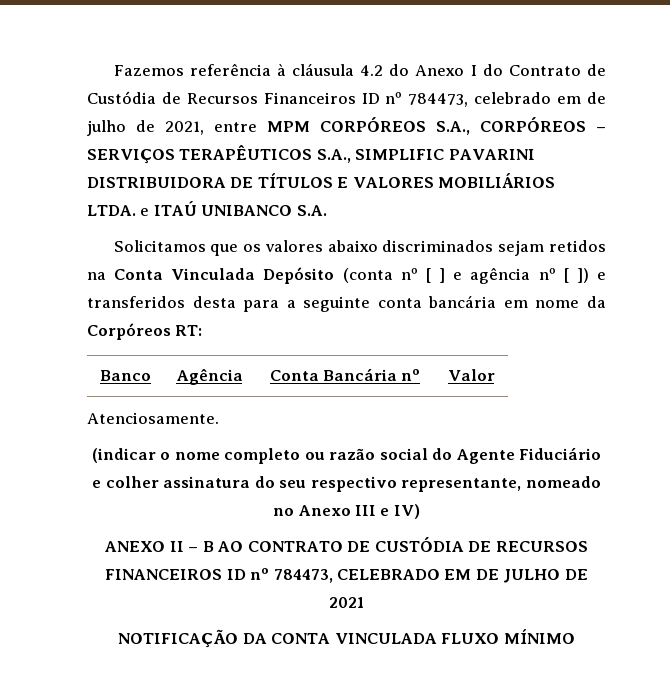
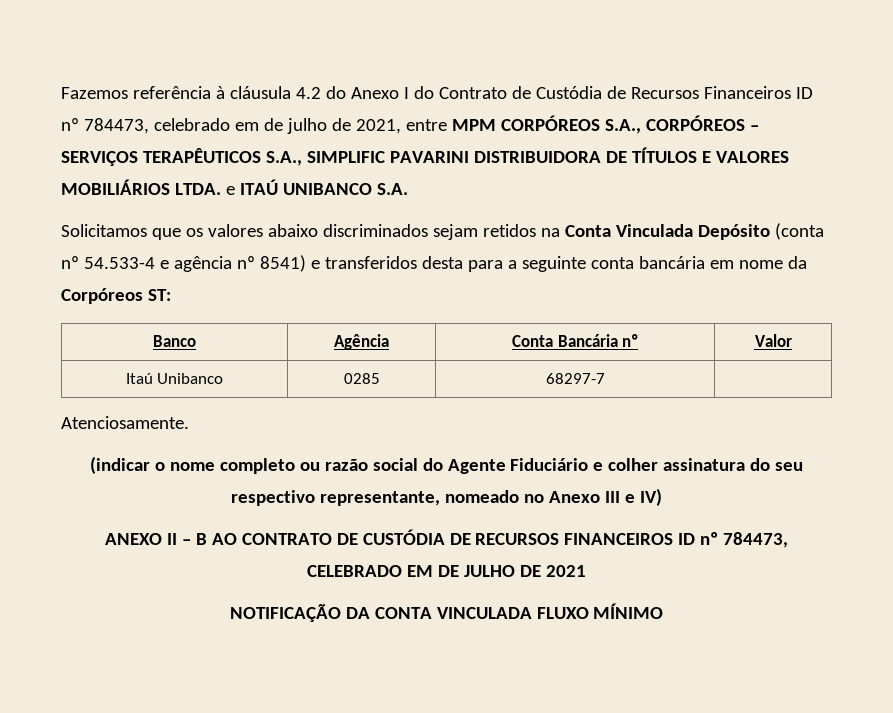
[425,268,446,283] [ ] -> [83,257,155,269] 54.533-4
[563,268,589,283] [ ]) -> [259,255,306,272] 8541)
[175,325,203,336] RT: -> [147,289,171,301] ST:
(495, 375) none -> [125,373,224,384] [343,373,380,384] [545,373,605,384] // Itaú Unibanco | 0285 | 68297-7 |

